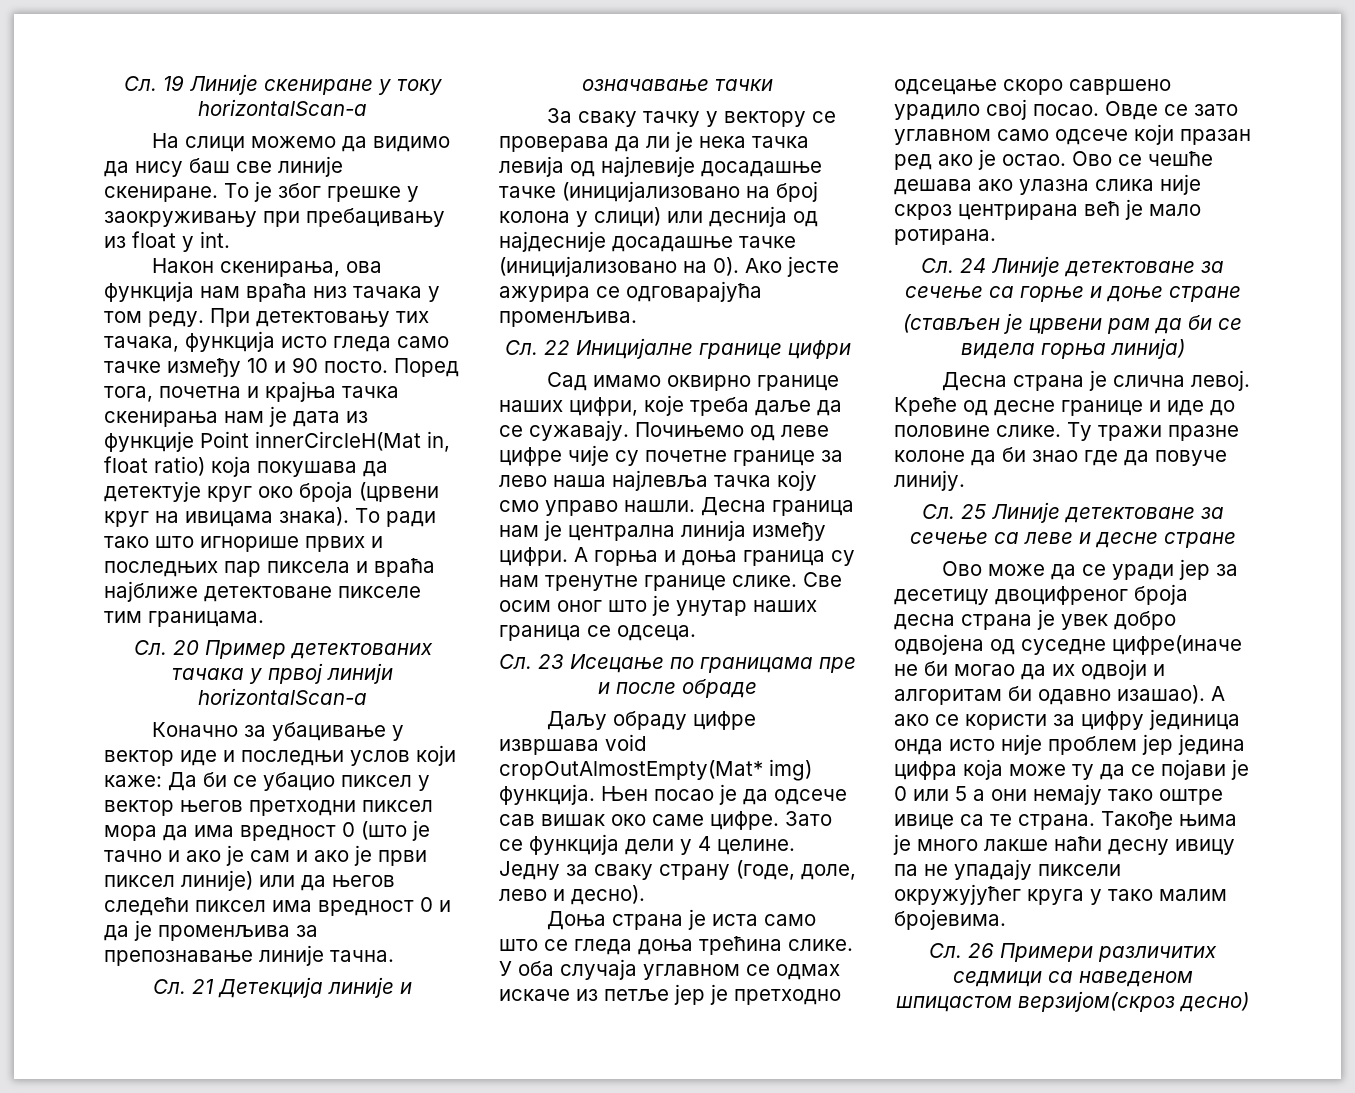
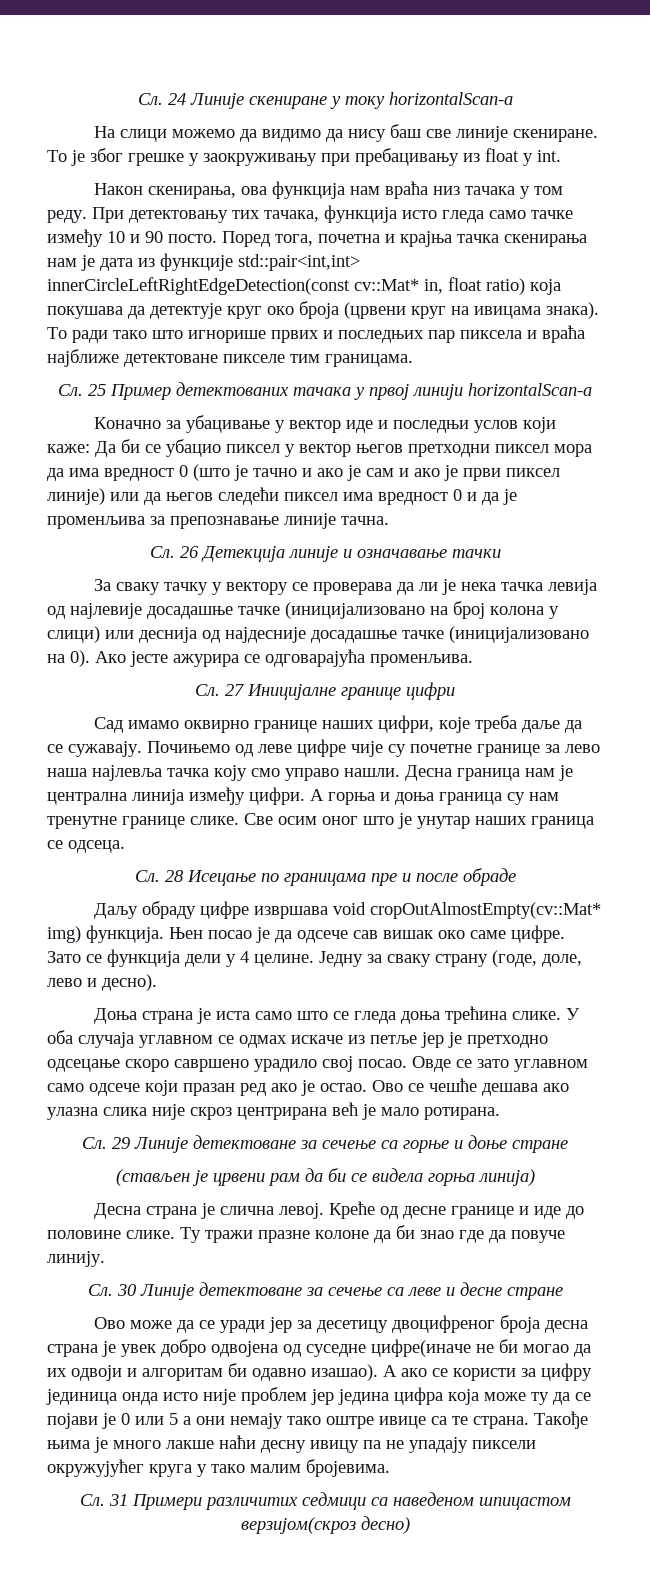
[123,75,184,91] Сл. 19 -> [137,93,186,105] Сл. 24
[200,431,421,451] Point innerCircleH(Mat -> [238,254,360,271] [47,277,419,295] std::pair<int,int> innerCircleLeftRightEdgeDetection(const cv::Mat*
[172,640,199,655] 20 -> [88,384,106,396] 25
[192,979,214,994] 21 -> [179,546,199,558] 26
[543,340,570,355] 22 -> [225,684,244,696] 27
[538,654,564,669] 23 -> [164,870,184,882] 28
[499,760,763,780] cropOutAlmostEmpty(Mat* -> [370,902,602,919] cropOutAlmostEmpty(cv::Mat*
[960,258,986,273] 24 -> [112,1137,130,1149] 29
[960,504,986,519] 25 -> [116,1284,137,1296] 30
[968,943,994,958] 26 -> [108,1494,128,1506] 31

